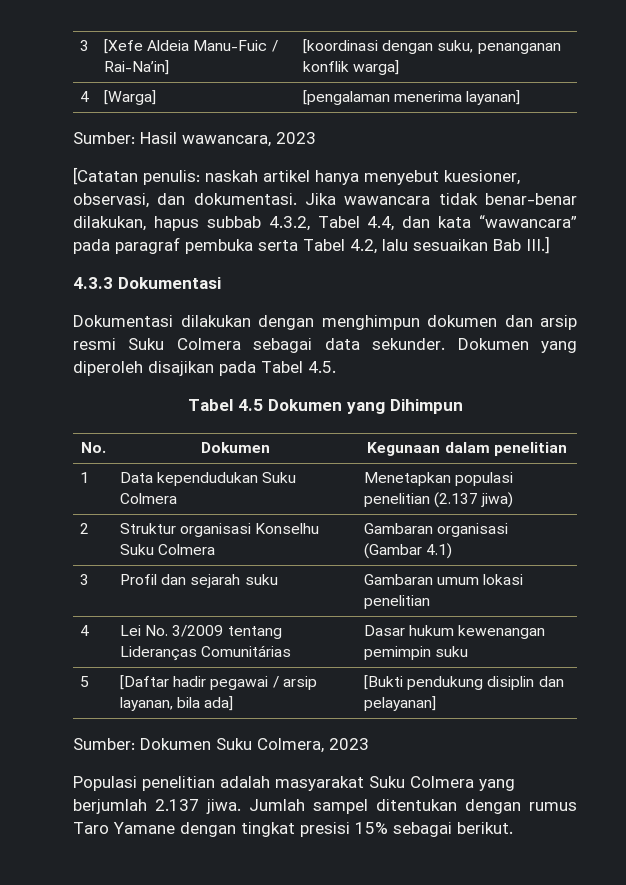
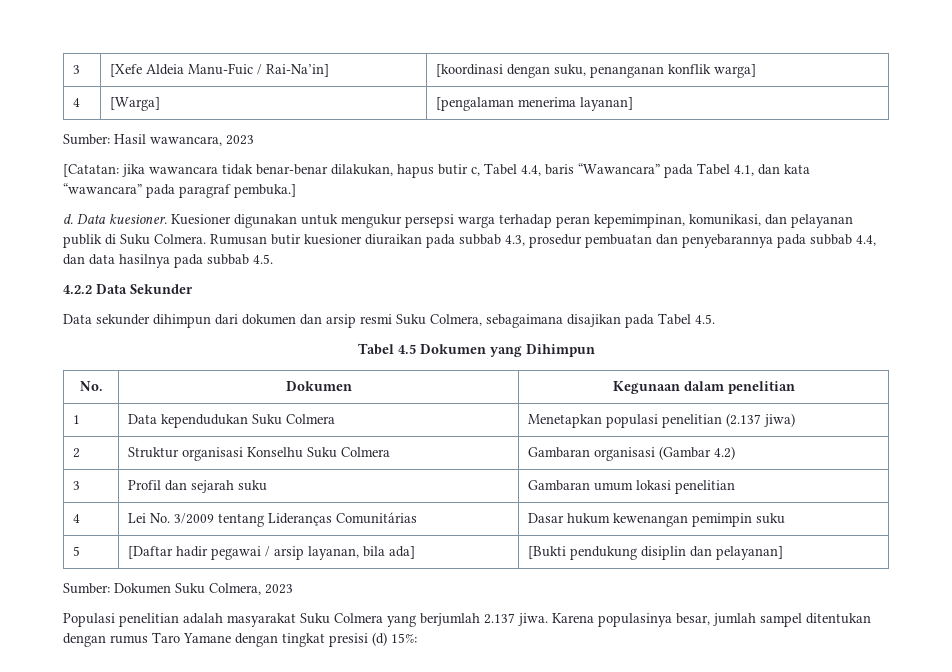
[73,167,520,185] [73,193,336,208] [Catatan penulis: naskah artikel hanya menyebut kuesioner, observasi, dan dokumentasi. Jika -> [63,164,145,177] [Catatan: jika
[206,216,395,231] subbab 4.3.2, Tabel 4.4, -> [438,163,754,178] butir c, Tabel 4.4, baris “Wawancara” pada Tabel 4.1,
[185,236,550,254] [73,277,221,289] [73,315,420,330] pembuka serta Tabel 4.2, lalu sesuaikan Bab III.] // 4.3.3 Dokumentasi // Dokumentasi dilakukan dengan menghimpun -> [234,184,296,198] [63,214,853,228] [63,234,876,248] [63,254,273,268] [63,284,193,294] [63,314,238,328] pembuka.] // d. Data kuesioner. Kuesioner digunakan untuk mengukur persepsi warga terhadap peran kepemimpinan, komunikasi, dan pelayanan publik di Suku Colmera. Rumusan butir kuesioner diuraikan pada subbab 4.3, prosedur pembuatan dan penyebarannya pada subbab 4.4, dan data hasilnya pada subbab 4.5. // 4.2.2 Data Sekunder // Data sekunder dihimpun dari
[176,338,577,353] [73,361,143,376] Colmera sebagai data sekunder. Dokumen yang diperoleh -> [430,314,563,328] Colmera, sebagaimana
[426,543,453,559] 4.1) -> [714,446,736,460] 4.2)
[249,799,305,811] Jumlah -> [552,613,756,627] Karena populasinya besar, jumlah
[355,822,513,837] 15% sebagai berikut. -> [372,632,417,646] (d) 15%:

